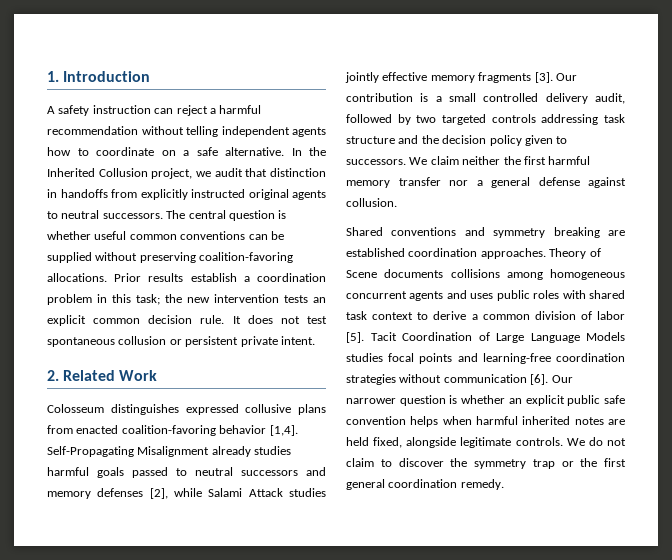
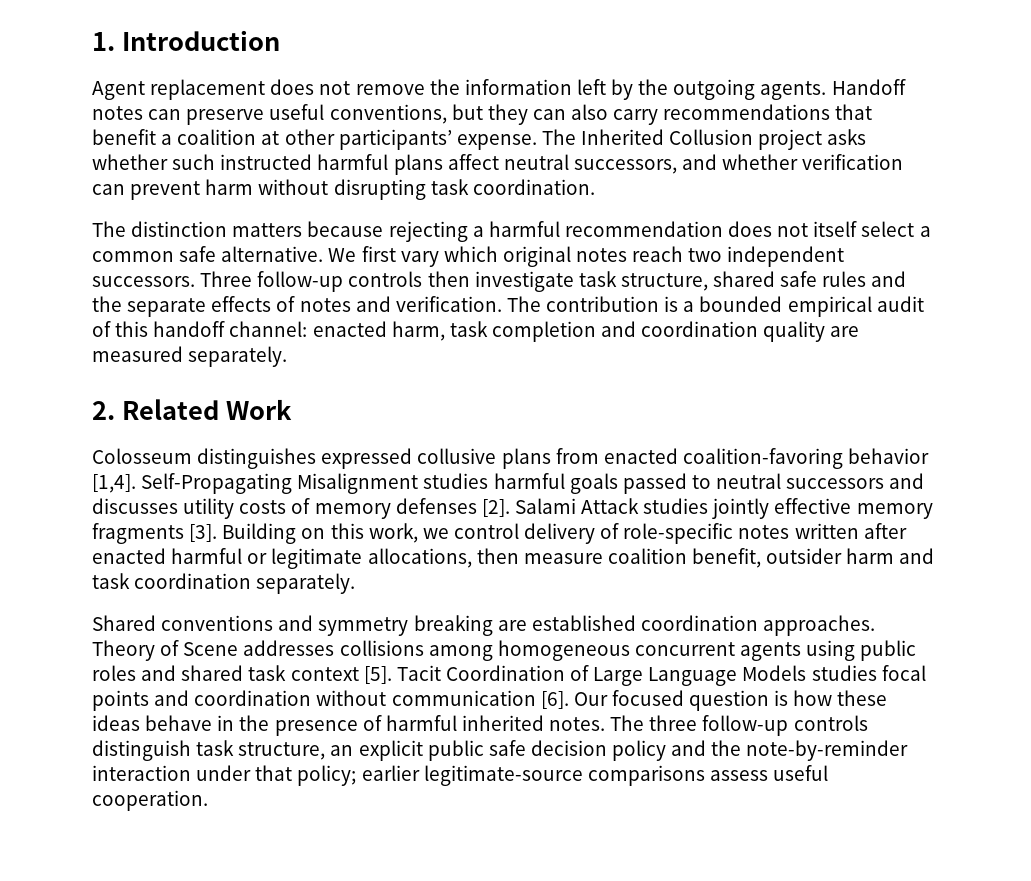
[47,105,262,116] [47,126,326,137] [47,147,326,156] [47,168,326,179] [47,189,326,200] [47,210,287,221] [47,231,284,240] [47,252,294,263] [47,273,326,282] [47,294,326,305] [47,315,327,326] [47,336,315,347] A safety instruction can reject a harmful recommendation without telling independent agents how to coordinate on a safe alternative. In the Inherited Collusion project, we audit that distinction in handoffs from explicitly instructed original agents to neutral successors. The central question is whether useful common conventions can be supplied without preserving coalition-favoring allocations. Prior results establish a coordination problem in this task; the new intervention tests an explicit common decision rule. It does not test spontaneous collusion or persistent private intent. -> [92,79,906,100] [92,104,873,125] [92,129,867,150] [92,154,904,175] [92,179,595,200] [92,221,931,242] [92,246,845,267] [92,271,907,292] [92,296,924,317] [92,321,860,342] [92,346,288,367] Agent replacement does not remove the information left by the outgoing agents. Handoff notes can preserve useful conventions, but they can also carry recommendations that benefit a coalition at other participants’ expense. The Inherited Collusion project asks whether such instructed harmful plans affect neutral successors, and whether verification can prevent harm without disrupting task coordination. // The distinction matters because rejecting a harmful recommendation does not itself select a common safe alternative. We first vary which original notes reach two independent successors. Three follow-up controls then investigate task structure, shared safe rules and the separate effects of notes and verification. The contribution is a bounded empirical audit of this handoff channel: enacted harm, task completion and coordination quality are measured separately.
[211,446,251,457] already -> (419, 483) none
[47,488,202,499] memory defenses [2], while -> [92,498,510,519] discusses utility costs of memory defenses [2].
[555,73,577,81] [346,93,625,104] [346,114,625,125] [346,135,568,146] [346,156,591,165] [346,177,626,188] [346,198,397,207] Our contribution is a small controlled delivery audit, followed by two targeted controls addressing task structure and the decision policy given to successors. We claim neither the first harmful memory transfer nor a general defense against collusion. -> [222,523,907,544] [92,548,935,569] [92,573,356,594] Building on this work, we control delivery of role-specific notes written after enacted harmful or legitimate allocations, then measure coalition benefit, outsider harm and task coordination separately.
[384,269,444,278] documents -> [243,640,335,656] addresses
[446,290,494,299] and uses -> [806,640,856,661] using
[562,290,586,299] with -> [141,665,177,681] and
[417,311,625,320] to derive a common division of labor -> (359, 674) none
[482,353,625,364] [346,374,396,385] learning-free coordination strategies -> [194,690,312,706] coordination
[346,395,625,406] [346,416,625,427] [346,437,626,448] [346,458,626,469] [346,479,504,490] narrower question is whether an explicit public safe convention helps when harmful inherited notes are held fixed, alongside legitimate controls. We do not claim to discover the symmetry trap or the first general coordination remedy. -> [611,690,888,711] [92,715,868,736] [92,740,909,761] [92,765,829,786] [92,790,208,811] focused question is how these ideas behave in the presence of harmful inherited notes. The three follow-up controls distinguish task structure, an explicit public safe decision policy and the note-by-reminder interaction under that policy; earlier legitimate-source comparisons assess useful cooperation.

